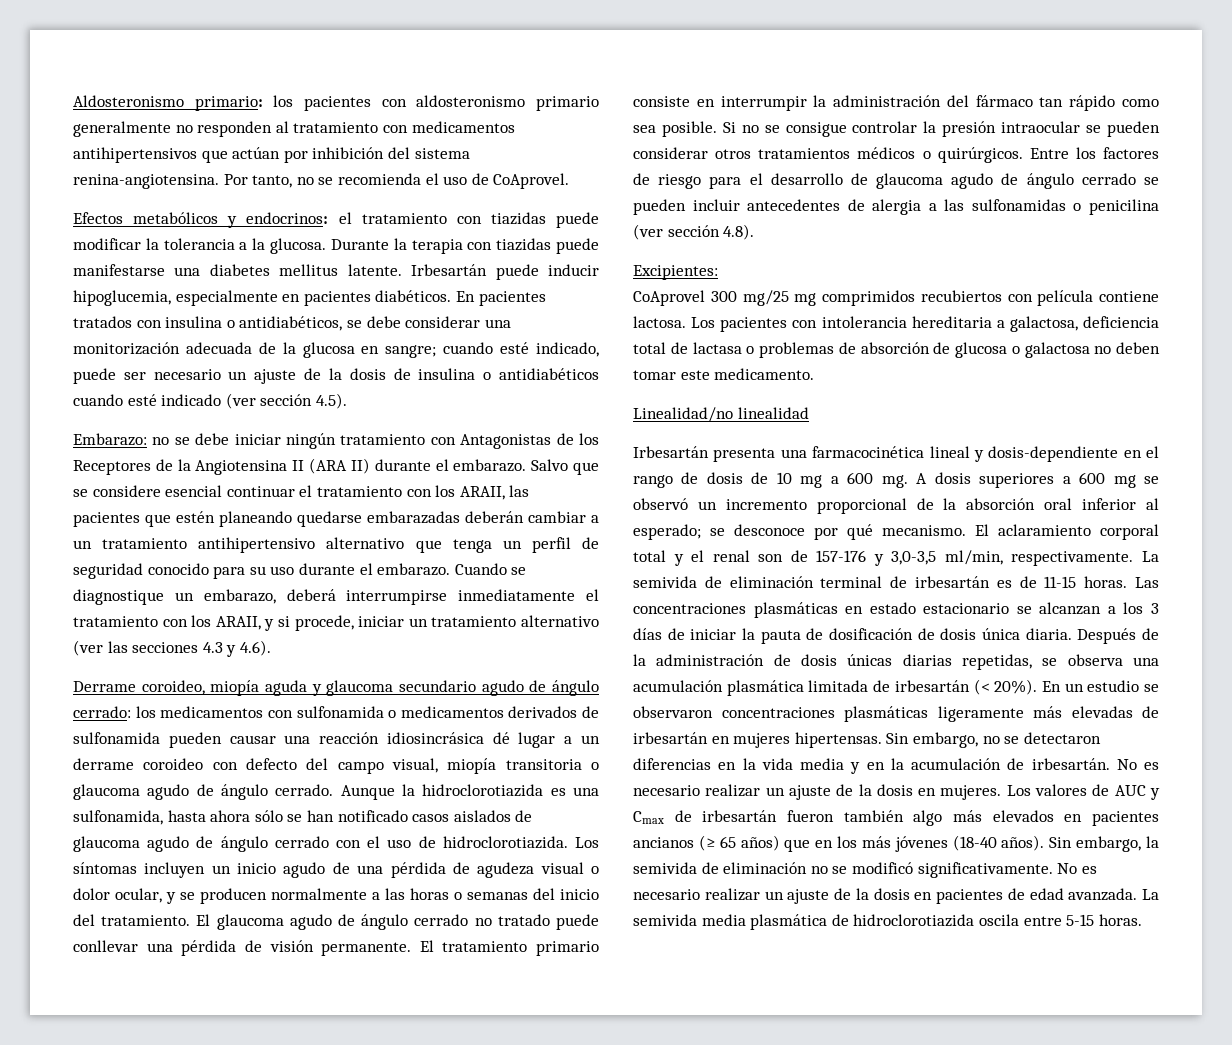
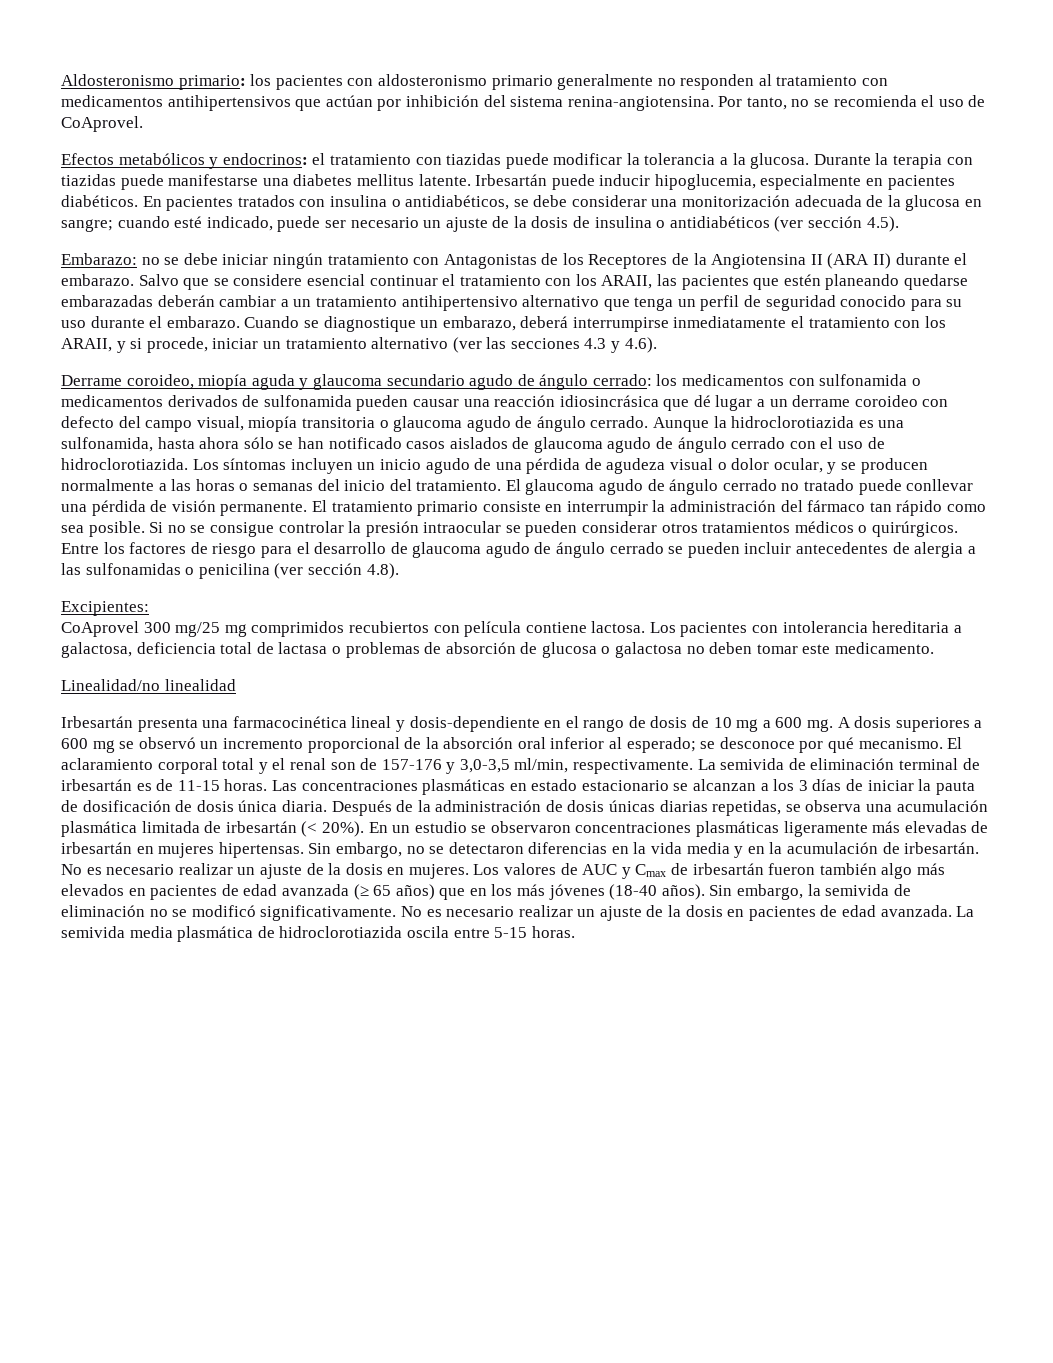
[73,394,222,406] cuando esté indicado -> (770, 222) none
(484, 738) none -> [663,399,690,411] que
[633,837,694,848] ancianos -> [221,884,349,896] de edad avanzada

